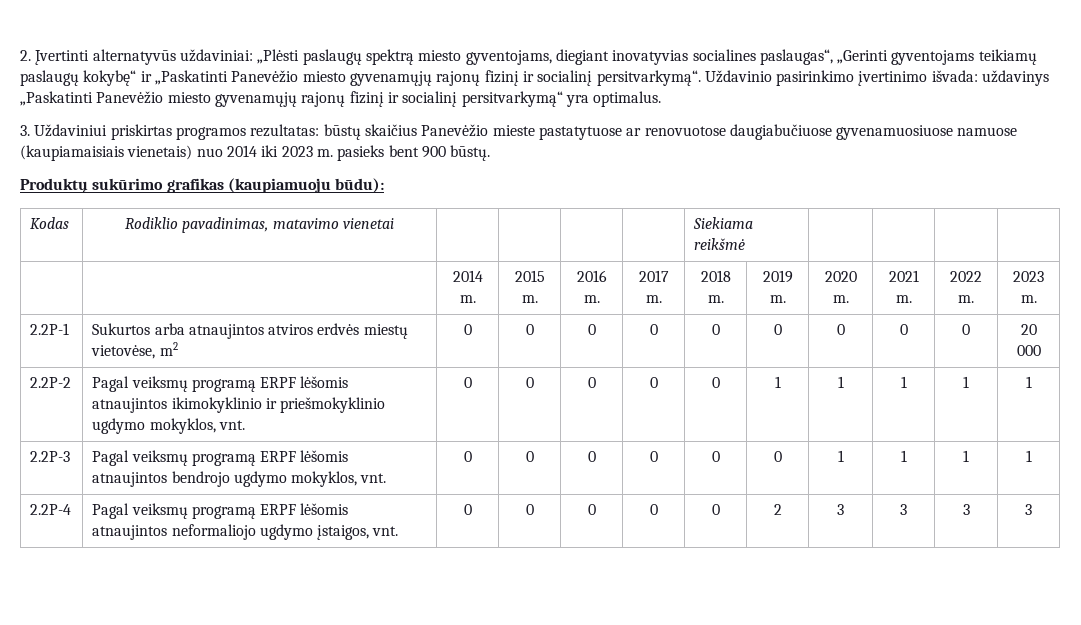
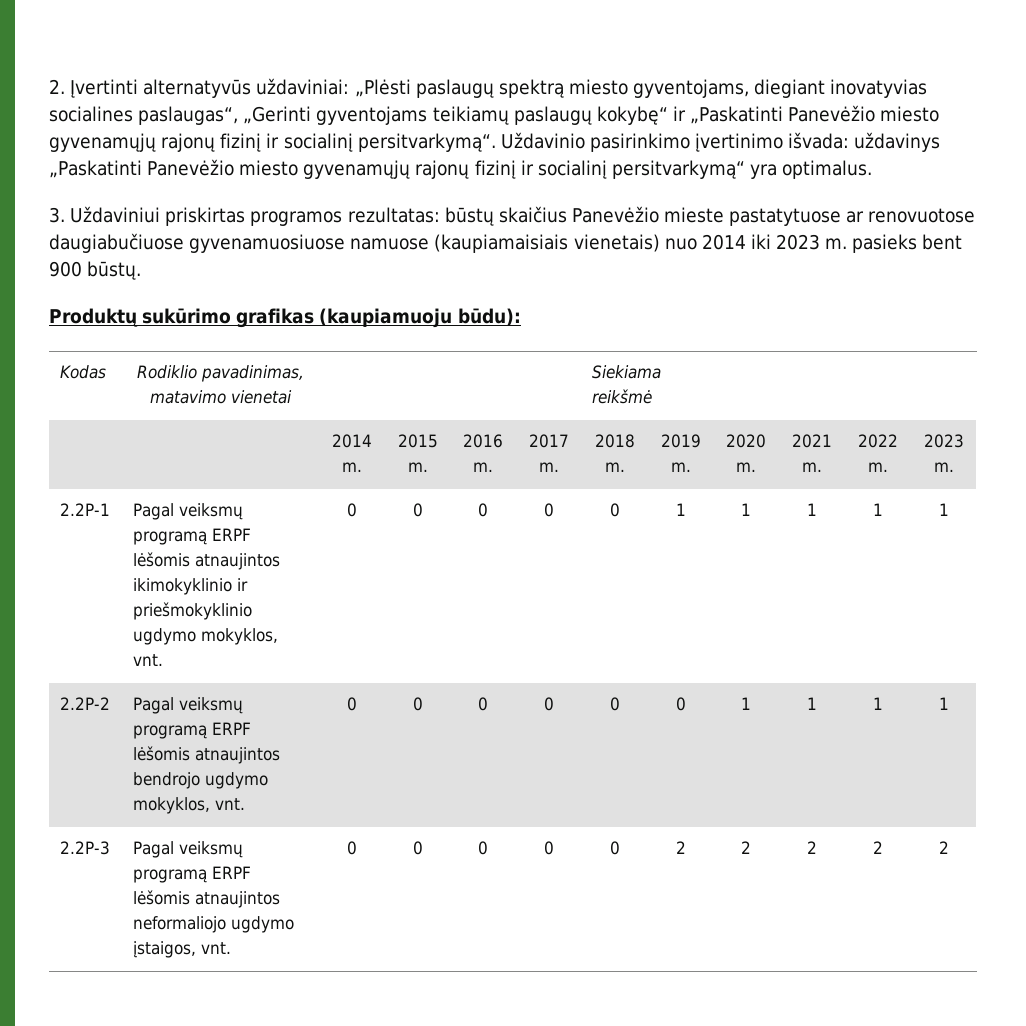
[92,323,408,339] [91,342,178,359] [463,324,472,335] [525,324,534,335] [587,324,596,335] [649,324,658,335] [711,324,720,335] [773,324,782,335] [836,324,845,335] [899,324,908,335] [962,324,970,335] [1020,324,1037,335] [1016,345,1041,356] [30,377,72,388] | Sukurtos arba atnaujintos atviros erdvės miestų vietovėse, m2 | 0 | 0 | 0 | 0 | 0 | 0 | 0 | 0 | 0 | 20 000 // 2.2P-2 -> (111, 509) none
[30,451,71,462] 2.2P-3 -> [60,697,111,710] 2.2P-2
[30,504,72,515] 2.2P-4 -> [60,841,111,855] 2.2P-3
[837,504,844,515] [900,504,907,515] [962,504,970,515] [1025,504,1032,515] 3 | 3 | 3 | 3 -> [741,841,751,854] [806,841,817,854] [872,841,883,854] [938,841,949,854] 2 | 2 | 2 | 2

